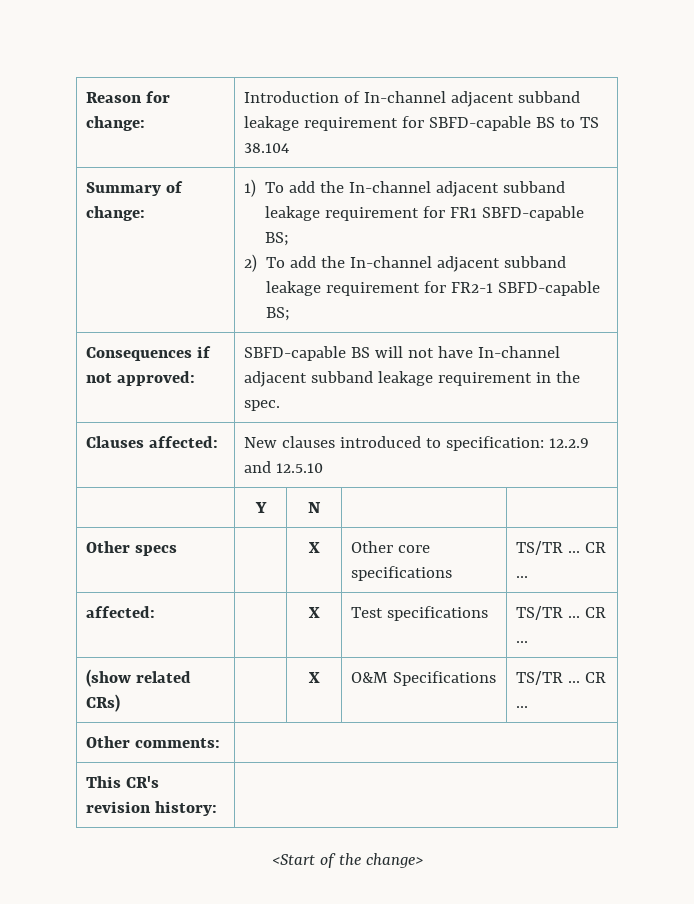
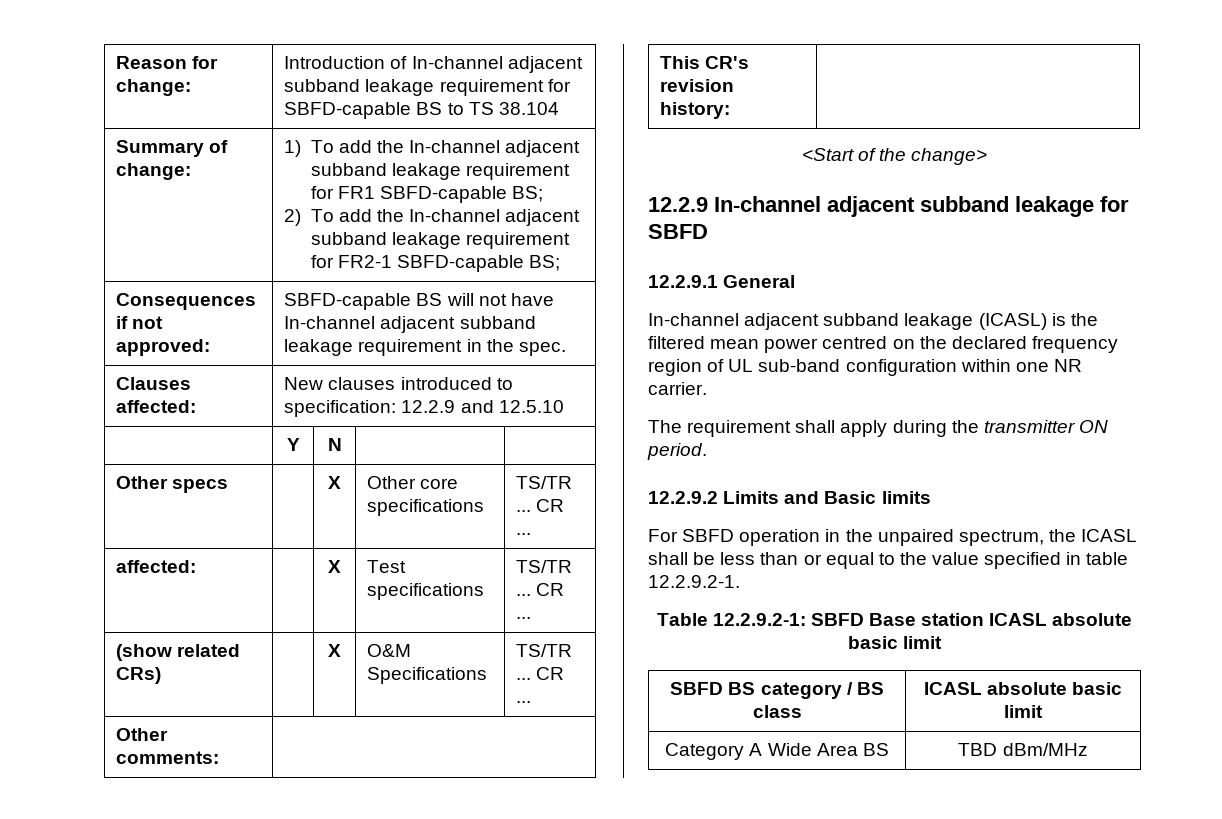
(423, 860) none -> [648,196,1129,217] [648,224,708,239] [648,275,796,288] [648,313,1098,330] [648,336,1118,353] [648,359,1082,376] [648,382,707,395] [648,420,1108,437] [647,443,707,460] [648,491,931,504] [648,529,1138,546] [648,552,1129,569] [648,575,740,588] [656,613,1133,626] [847,636,943,649] [670,682,884,699] [752,705,802,718] [923,682,1123,695] [1004,705,1043,718] [665,743,889,760] [958,743,1088,756] // 12.2.9 In-channel adjacent subband leakage for SBFD // 12.2.9.1 General // In-channel adjacent subband leakage (ICASL) is the filtered mean power centred on the declared frequency region of UL sub-band configuration within one NR carrier. // The requirement shall apply during the transmitter ON period. // 12.2.9.2 Limits and Basic limits // For SBFD operation in the unpaired spectrum, the ICASL shall be less than or equal to the value specified in table 12.2.9.2-1. // Table 12.2.9.2-1: SBFD Base station ICASL absolute basic limit // SBFD BS category / BS class | ICASL absolute basic limit // Category A Wide Area BS | TBD dBm/MHz

